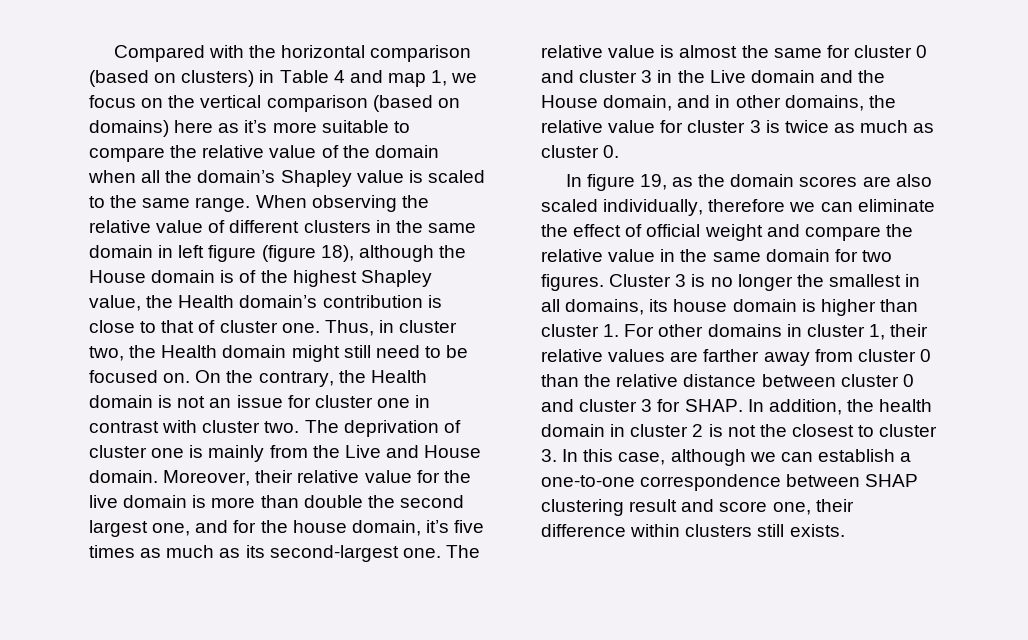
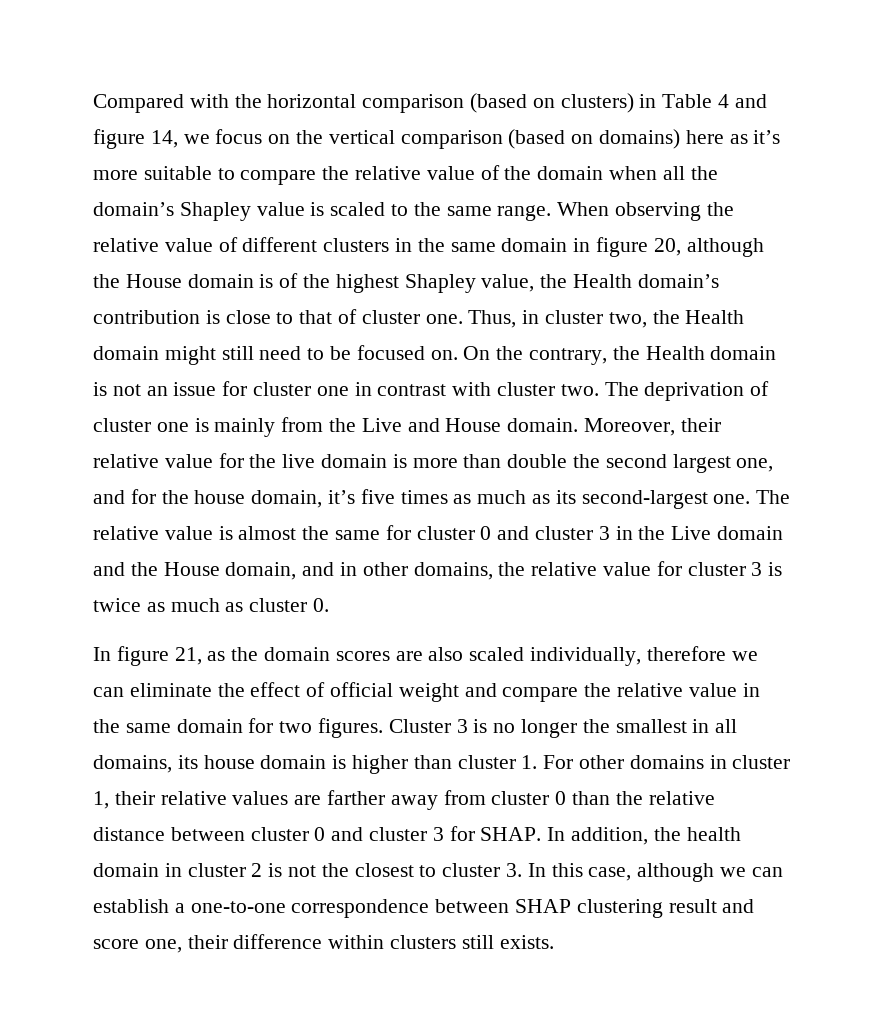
[387,70,448,87] map 1, -> [93,129,178,149] figure 14,
[178,245,354,262] left figure (figure 18), -> [596,237,681,257] figure 20,
[639,174,667,190] 19, -> [174,647,202,665] 21,

